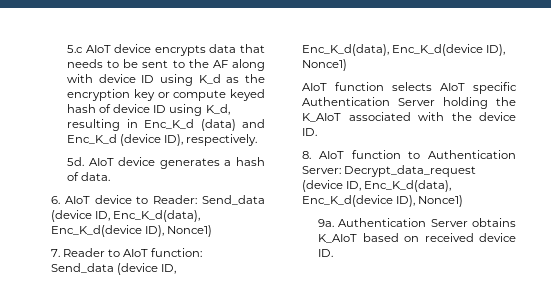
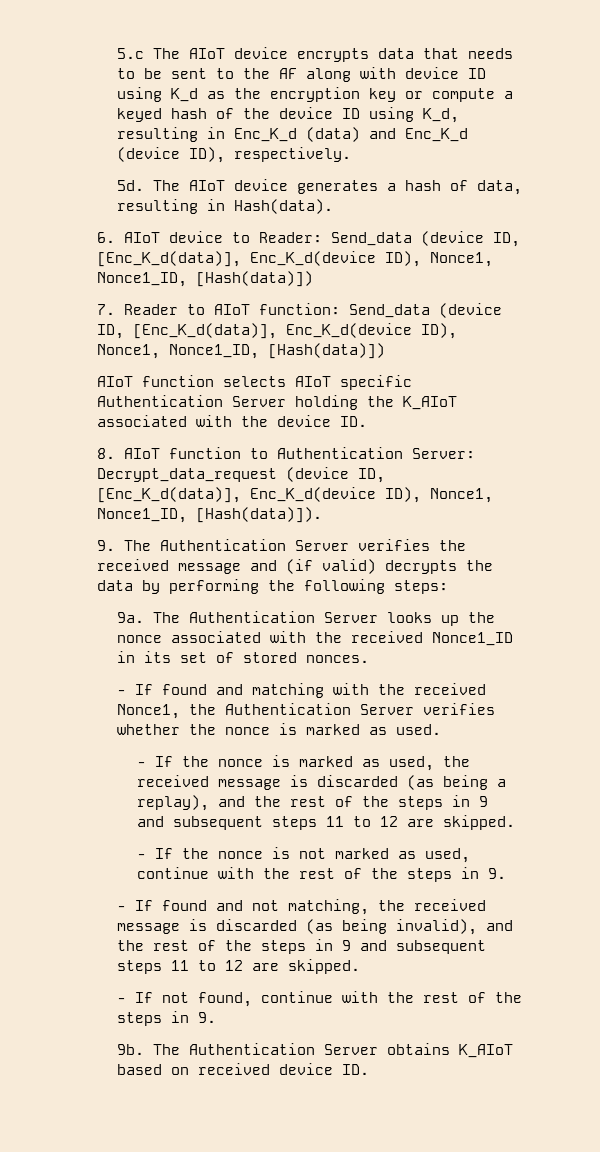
(84, 49) none -> [152,48,180,59] The
(227, 95) none -> [503,91,513,99] a
(112, 108) none -> [242,108,270,119] the
(85, 161) none -> [152,180,180,191] The
[81,172,111,181] data. -> [476,180,522,195] [116,199,333,214] data, resulting in Hash(data).
[113,210,201,222] [51,225,213,237] Enc_K_d(data), Enc_K_d(device ID), Nonce1) -> [96,251,493,267] [96,271,313,287] [Enc_K_d(data)], Enc_K_d(device ID), Nonce1, Nonce1_ID, [Hash(data)])
[302,44,506,56] [302,59,348,71] Enc_K_d(data), Enc_K_d(device ID), Nonce1) -> [132,323,457,339] [96,343,385,359] [Enc_K_d(data)], Enc_K_d(device ID), Nonce1, Nonce1_ID, [Hash(data)])
[364,180,452,192] [302,195,464,207] [318,219,335,227] Enc_K_d(data), Enc_K_d(device ID), Nonce1) // 9a. -> [96,487,493,503] [96,507,322,523] [96,539,466,551] [96,559,493,574] [96,579,448,594] [116,611,495,626] [116,631,513,646] [116,651,369,663] [116,683,486,698] [116,703,495,719] [116,723,441,735] [136,755,470,771] [136,775,506,790] [136,795,488,811] [136,815,515,830] [136,847,470,863] [136,867,506,882] [116,899,486,915] [116,919,513,935] [116,939,486,954] [116,959,360,974] [116,991,522,1007] [116,1011,216,1026] [116,1044,180,1055] [Enc_K_d(data)], Enc_K_d(device ID), Nonce1, Nonce1_ID, [Hash(data)]). // 9. The Authentication Server verifies the received message and (if valid) decrypts the data by performing the following steps: // 9a. The Authentication Server looks up the nonce associated with the received Nonce1_ID in its set of stored nonces. // - If found and matching with the received Nonce1, the Authentication Server verifies whether the nonce is marked as used. // - If the nonce is marked as used, the received message is discarded (as being a replay), and the rest of the steps in 9 and subsequent steps 11 to 12 are skipped. // - If the nonce is not marked as used, continue with the rest of the steps in 9. // - If found and not matching, the received message is discarded (as being invalid), and the rest of the steps in 9 and subsequent steps 11 to 12 are skipped. // - If not found, continue with the rest of the steps in 9. // 9b. The

